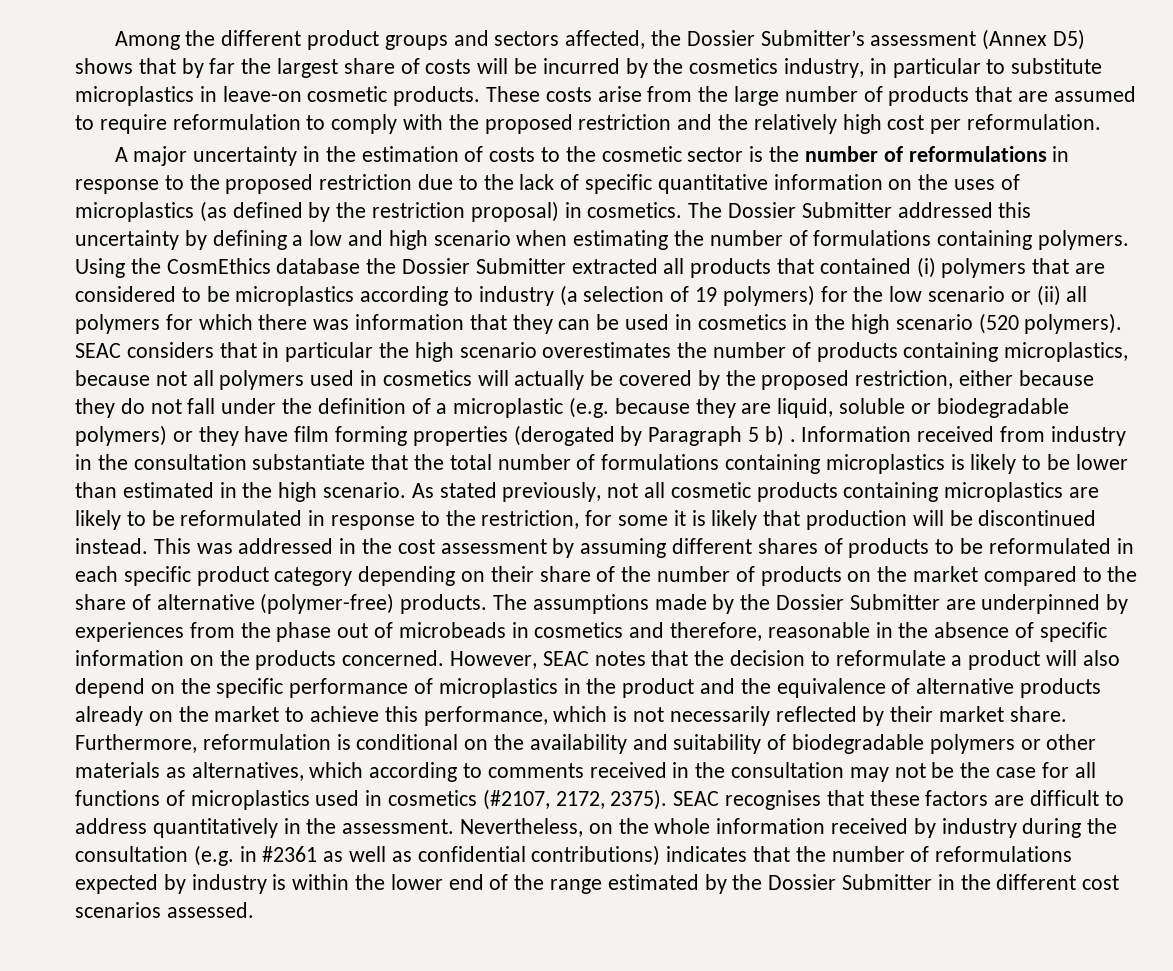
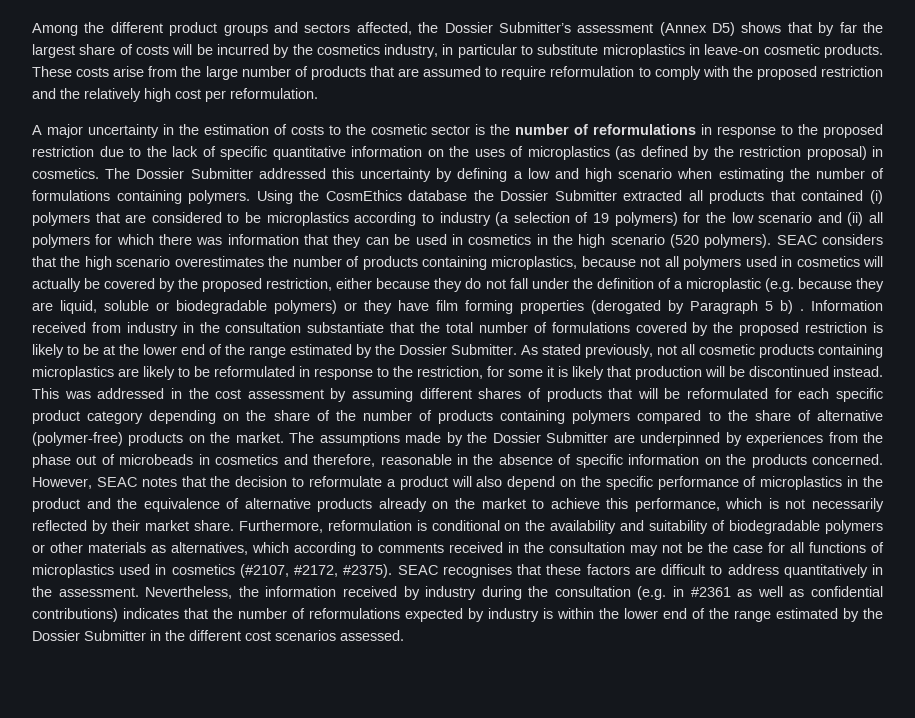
[1010,291,1031,302] or -> [817,212,842,223] and
[262,342,374,362] in particular -> (56, 261) none
[725,454,1128,474] [75,482,407,502] containing microplastics is likely to be lower than estimated in the high scenario. -> [635,322,884,336] [32,344,517,358] covered by the proposed restriction is likely to be at the lower end of the range estimated by the Dossier Submitter.
[935,538,1134,554] to be reformulated in -> [608,388,792,399] that will be reformulated for
[490,566,534,582] their -> [246,410,267,421] the
[847,566,979,582] on the market -> [500,410,631,424] containing polymers
[400,594,488,614] products. -> [128,432,284,446] products on the market.
[555,789,668,810] 2172, 2375). -> [294,564,393,578] #2172, #2375).
[588,818,711,834] on the whole -> [238,586,259,597] the

